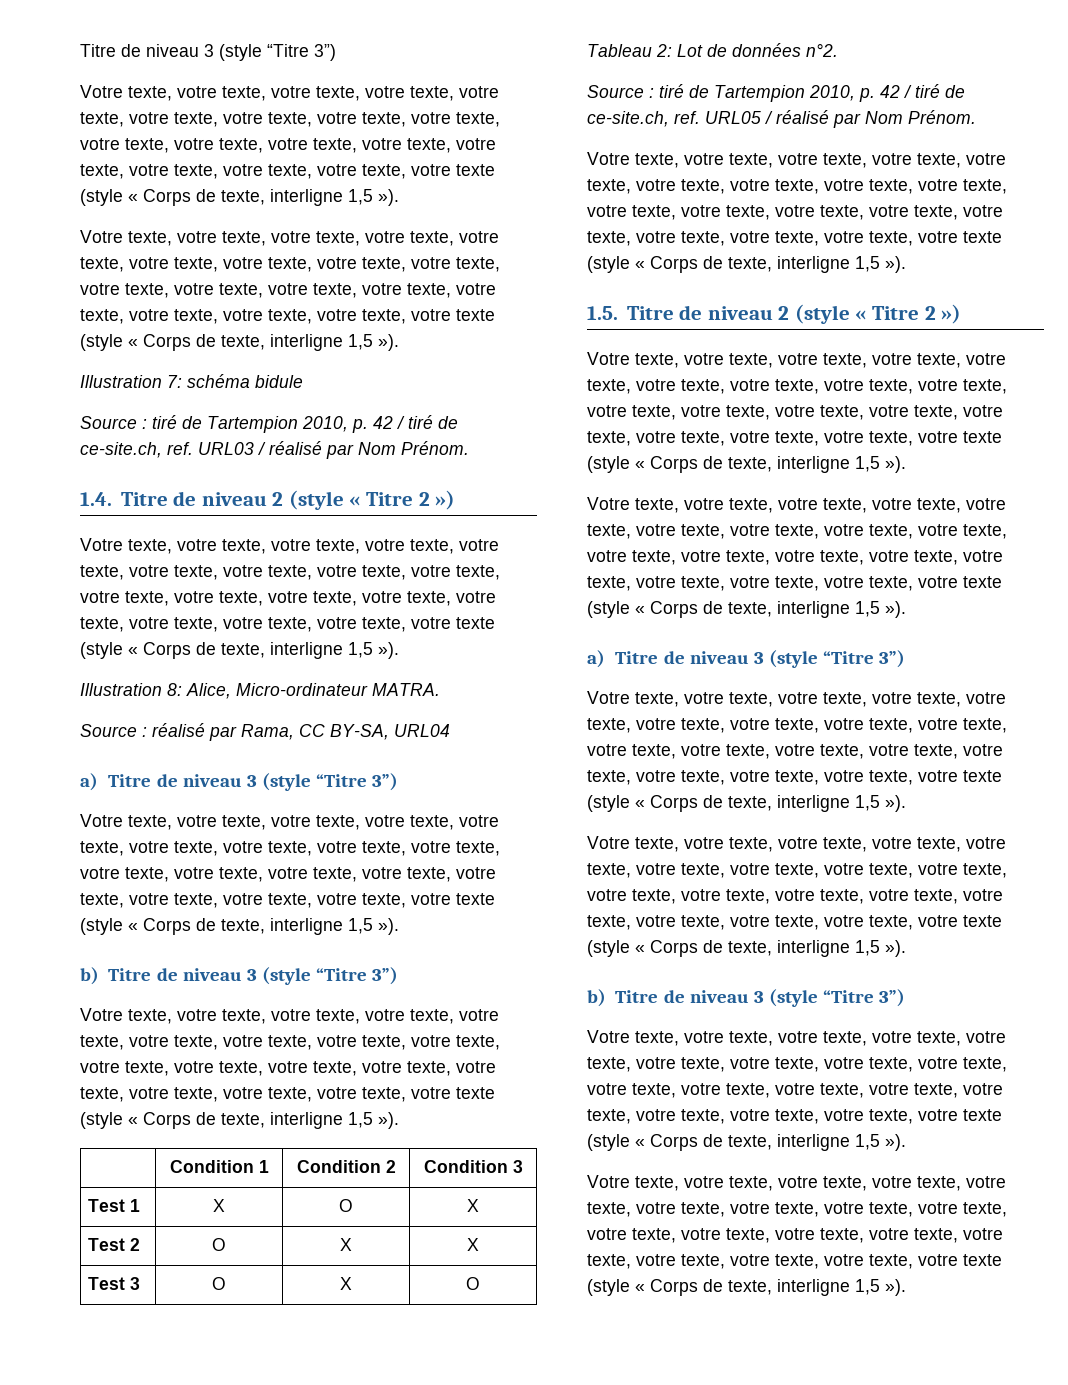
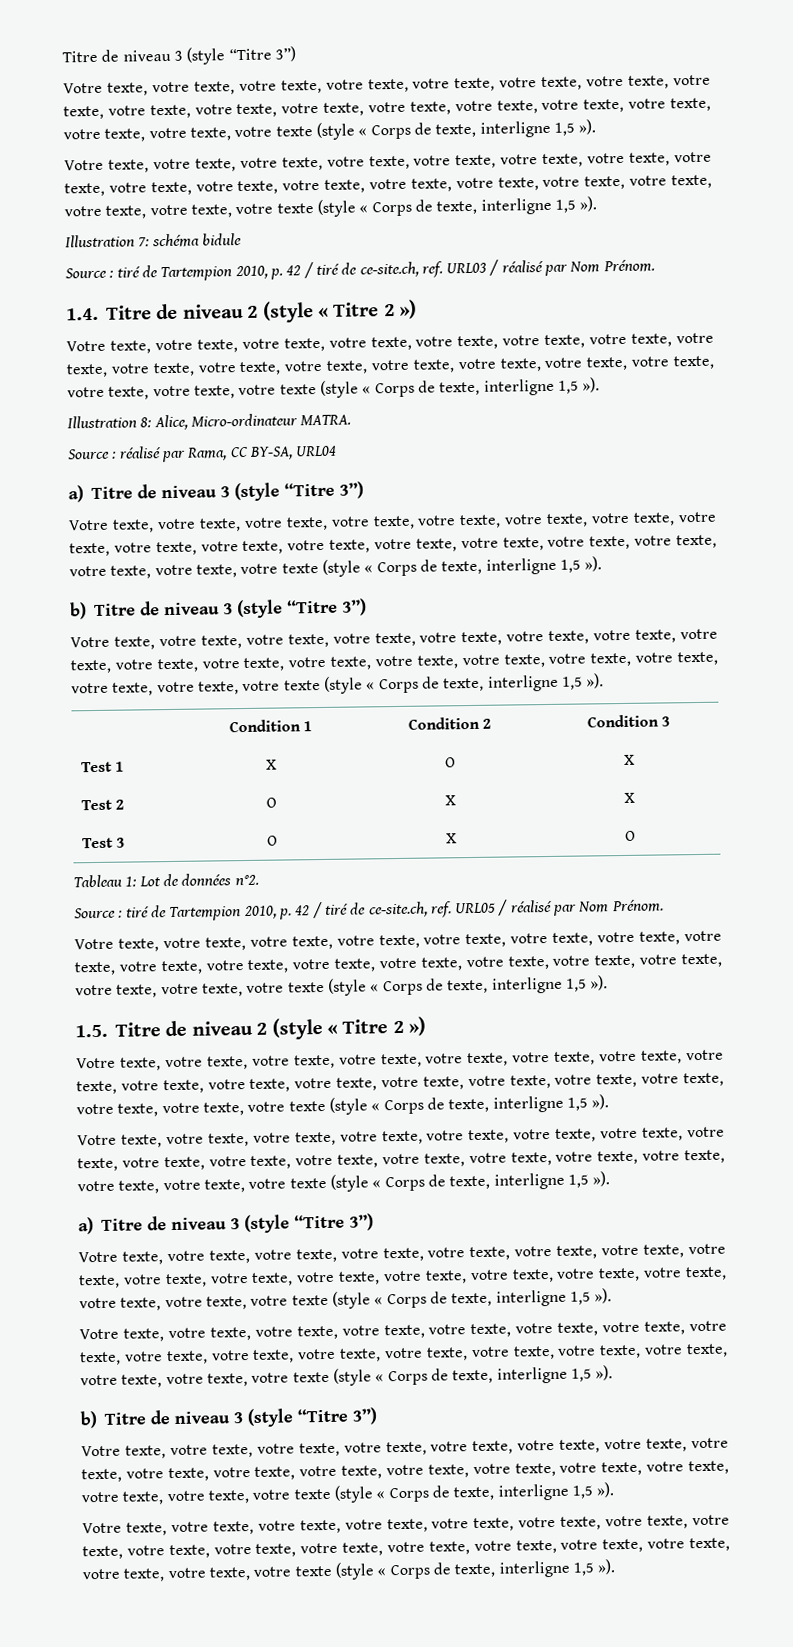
[656,44,672,57] 2: -> [125,876,138,887] 1:

